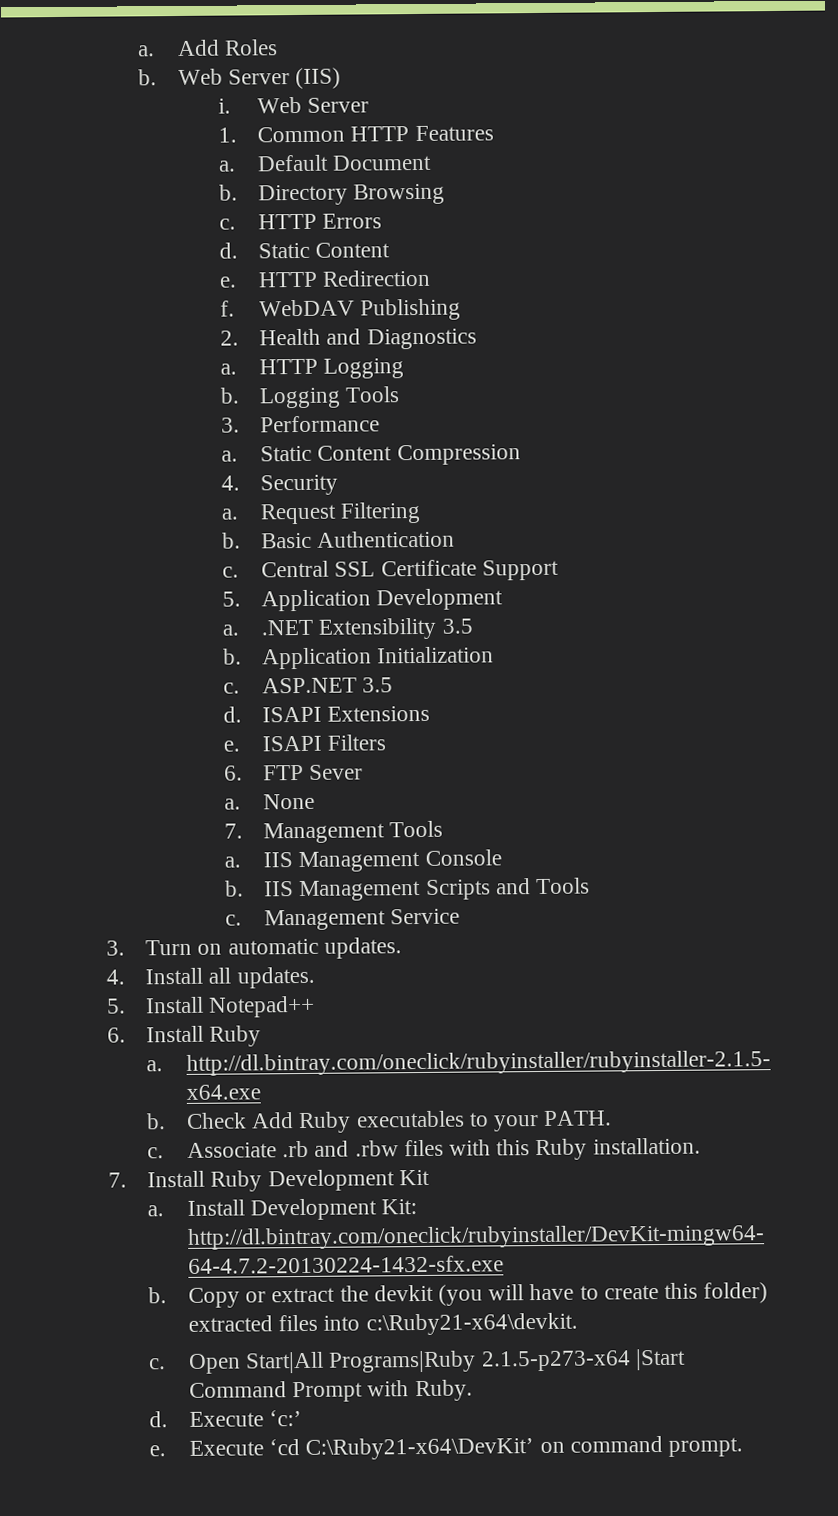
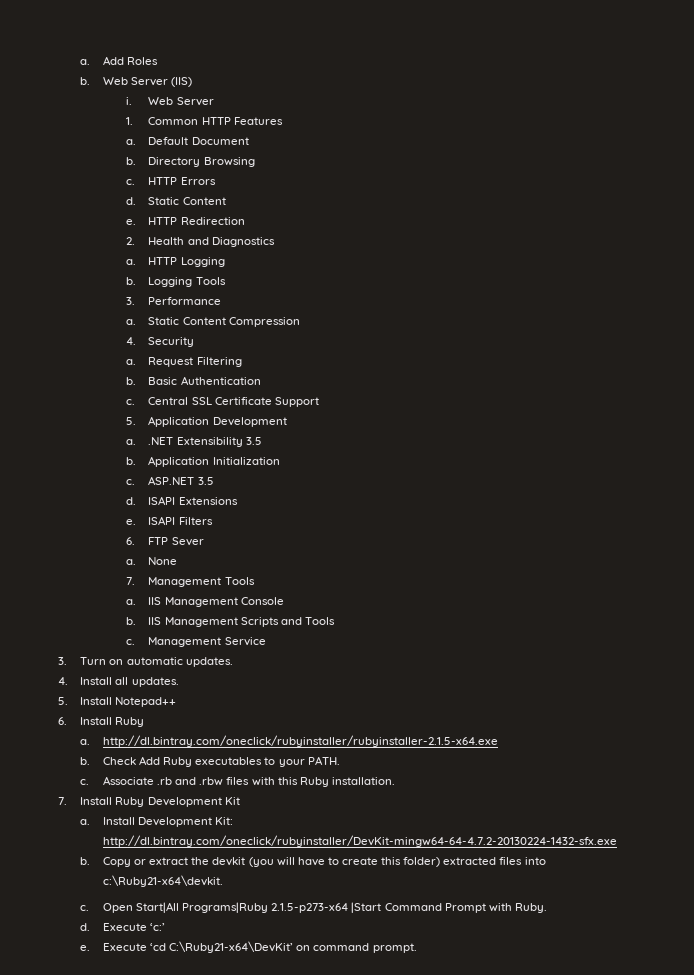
[219,298,462,321] // f. WebDAV Publishing -> (245, 221) none

